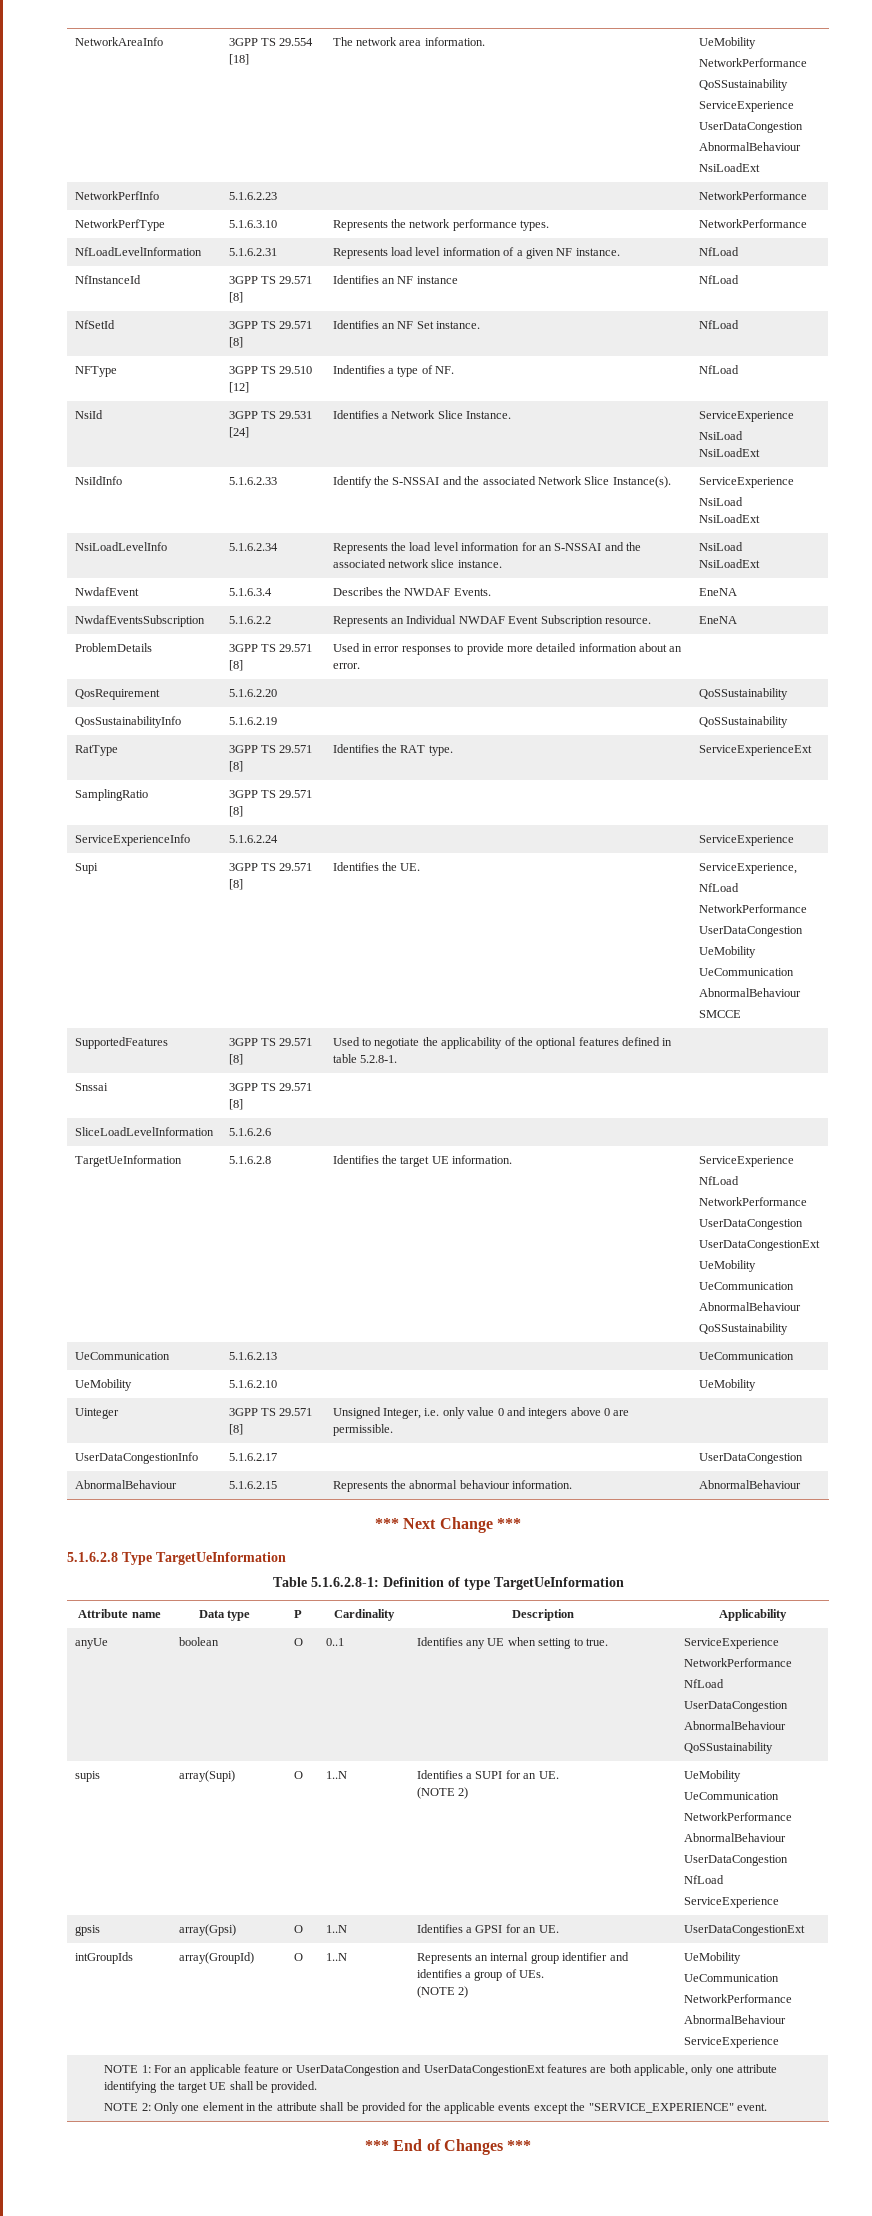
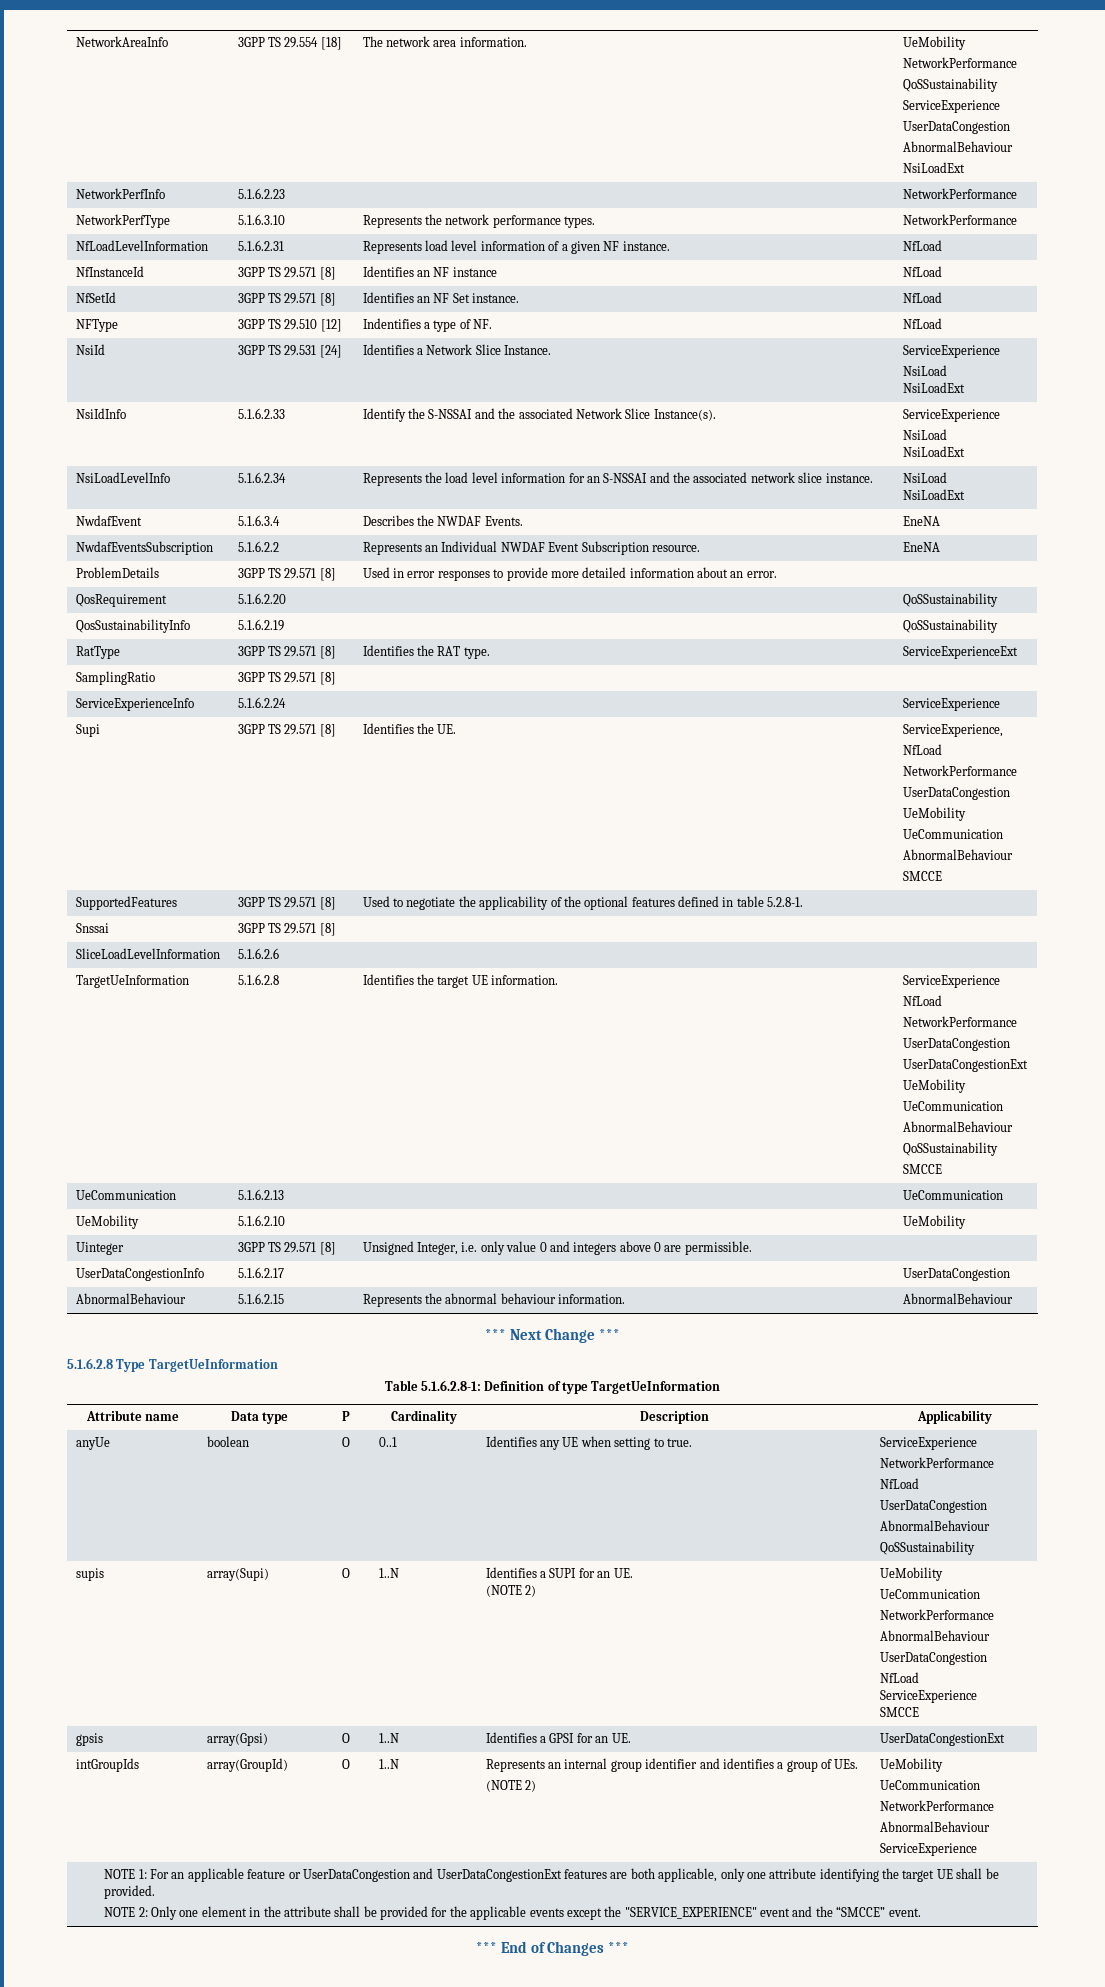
(788, 1329) none -> [902,1164,942,1174] // SMCCE
(779, 1902) none -> [879,1707,919,1717] // SMCCE
(734, 2108) none -> [760,1906,886,1917] event and the “SMCCE”

